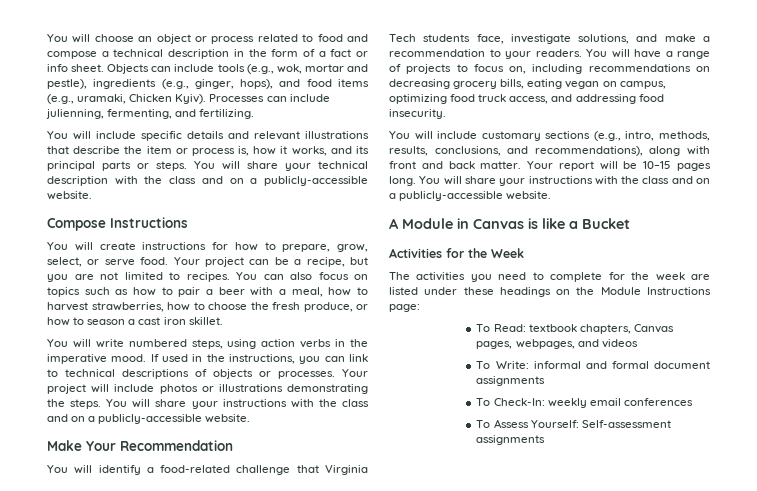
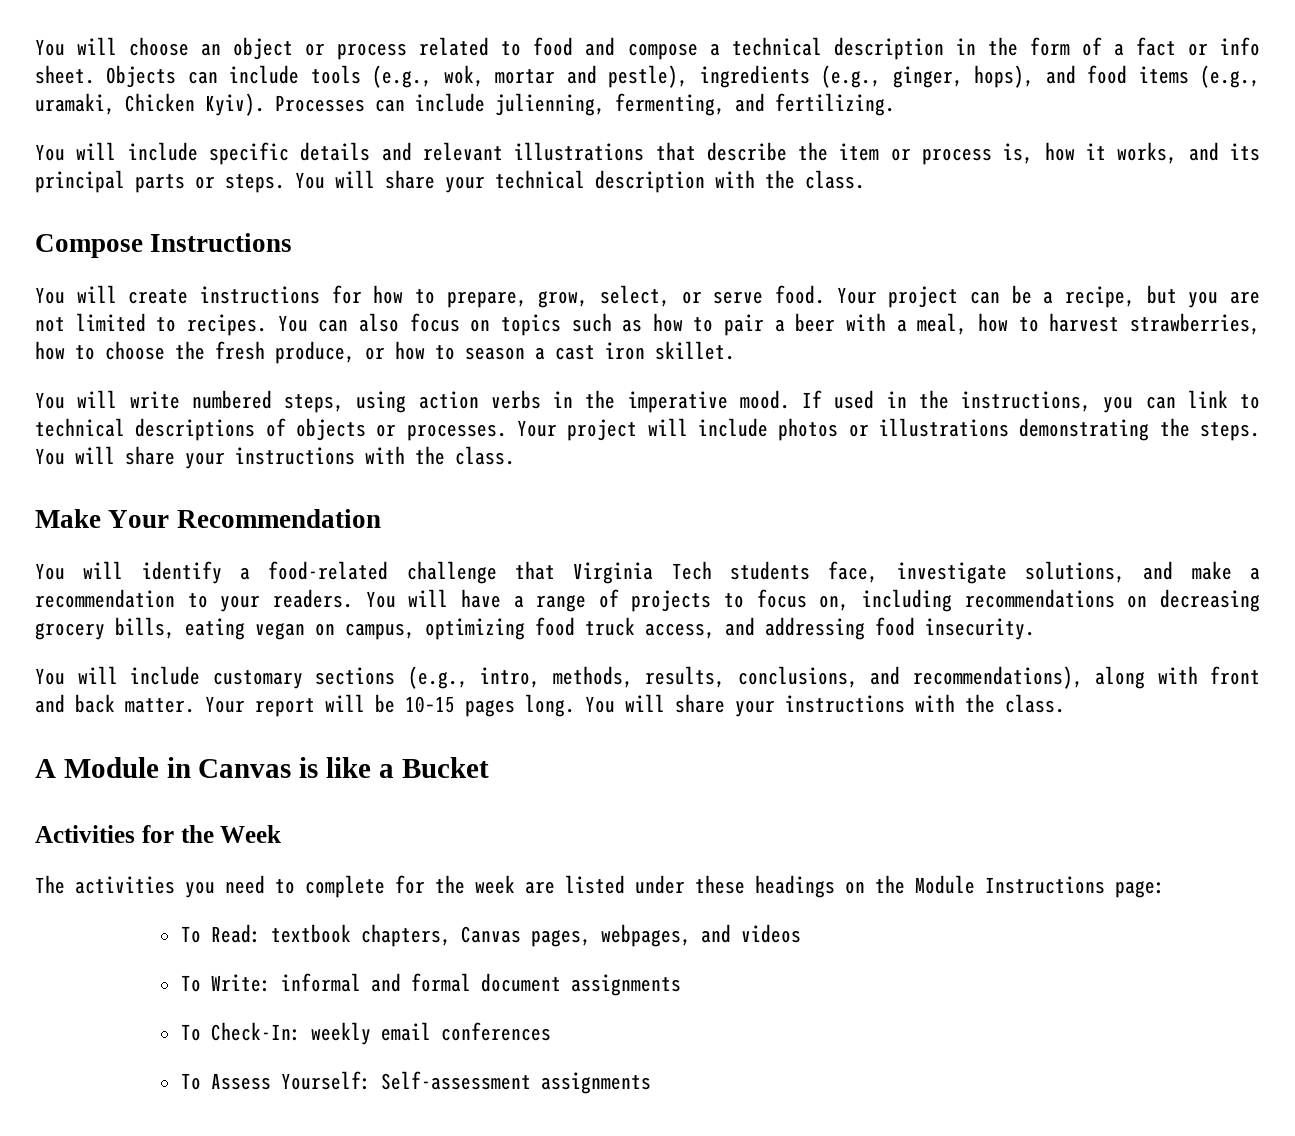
[169,176,368,186] [47,191,92,200] class and on a publicly-accessible website. -> [805,170,865,189] class.
[342,399,369,407] [47,414,251,424] class and on a publicly-accessible website. -> [455,446,515,465] class.
[642,176,710,184] [389,191,552,201] class and on a publicly-accessible website. -> [1005,694,1065,713] class.

